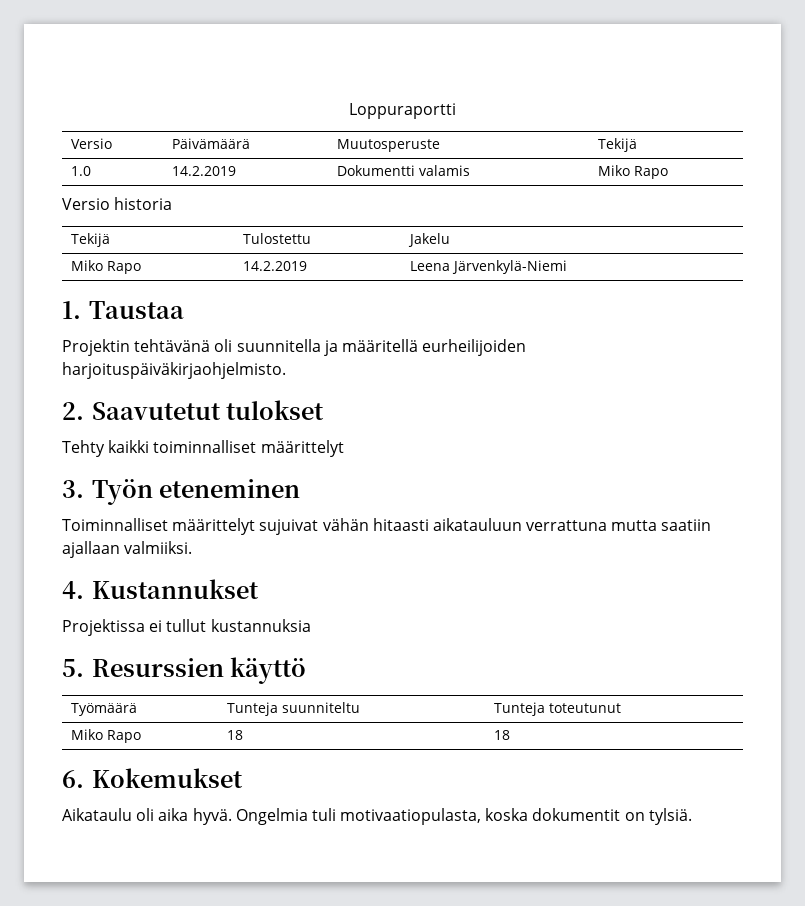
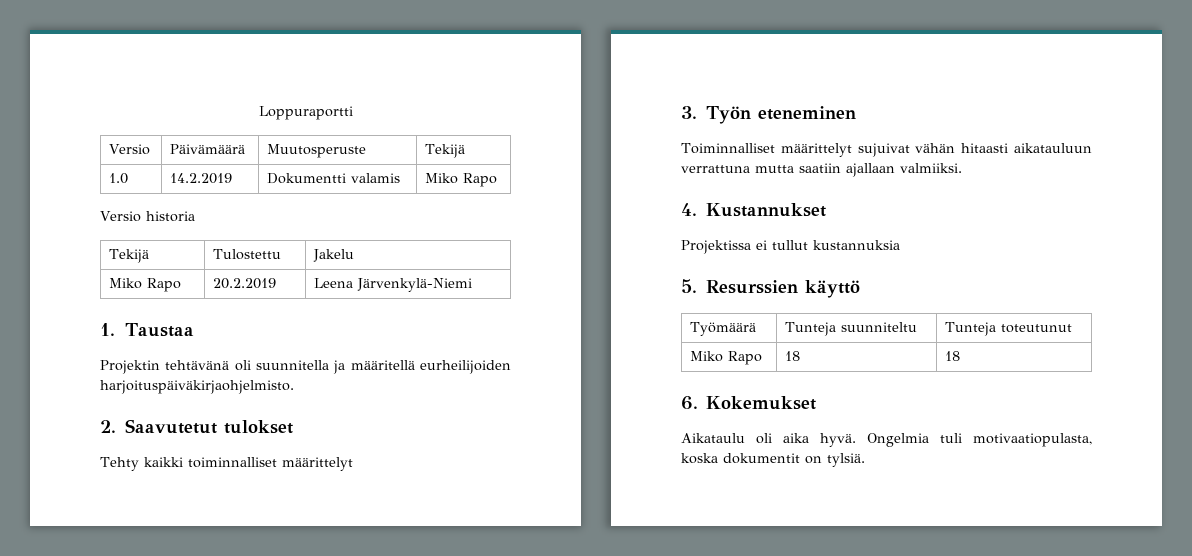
[242,261,307,271] 14.2.2019 -> [212,278,276,289] 20.2.2019

